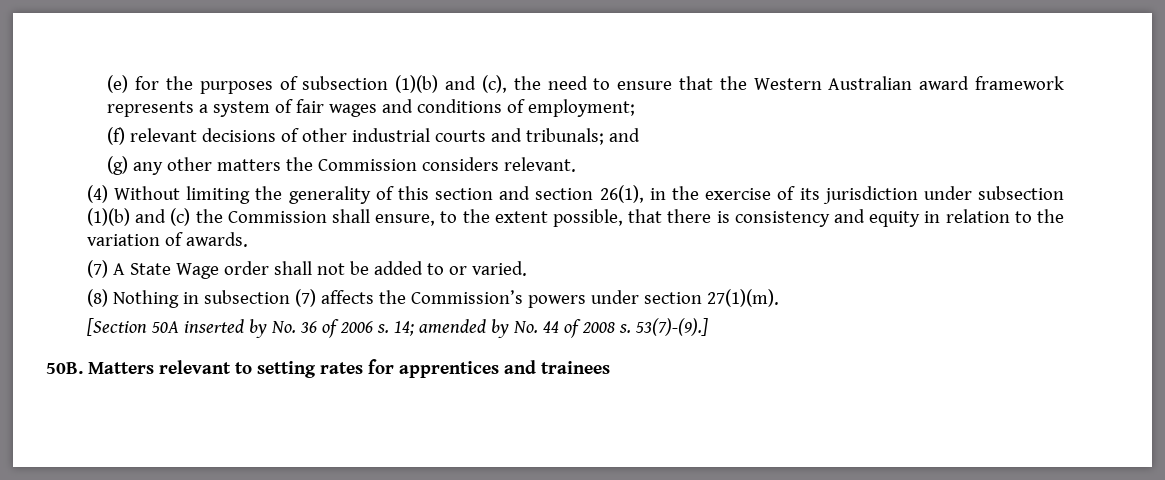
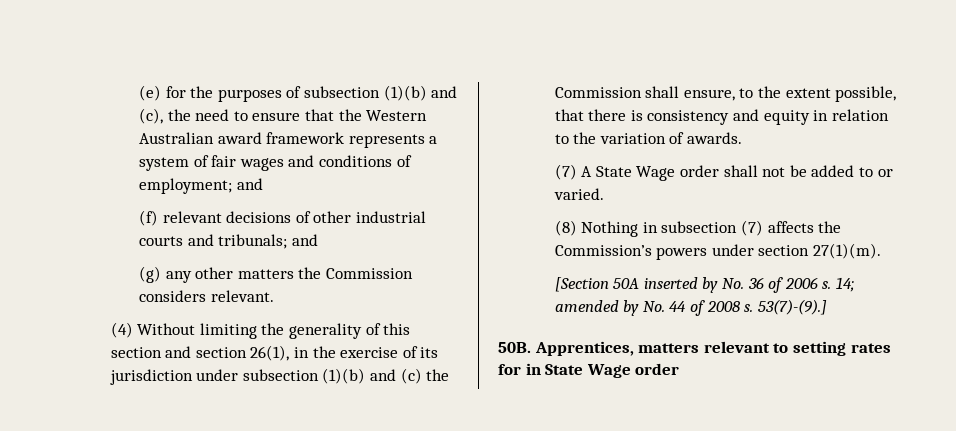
(636, 108) none -> [236,178,263,190] and
[88,362,154,374] Matters -> [534,341,700,356] Apprentices, matters
[399,360,610,378] apprentices and trainees -> [525,363,680,378] in State Wage order

